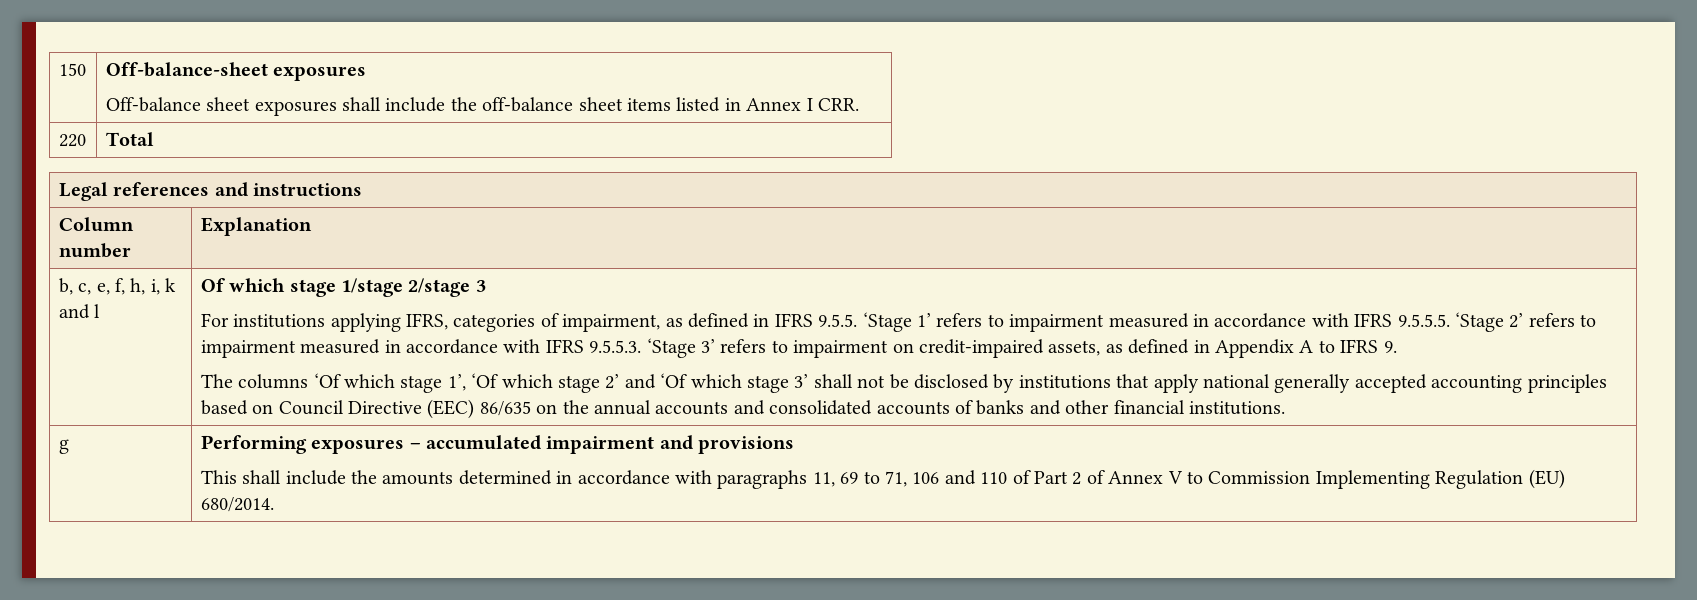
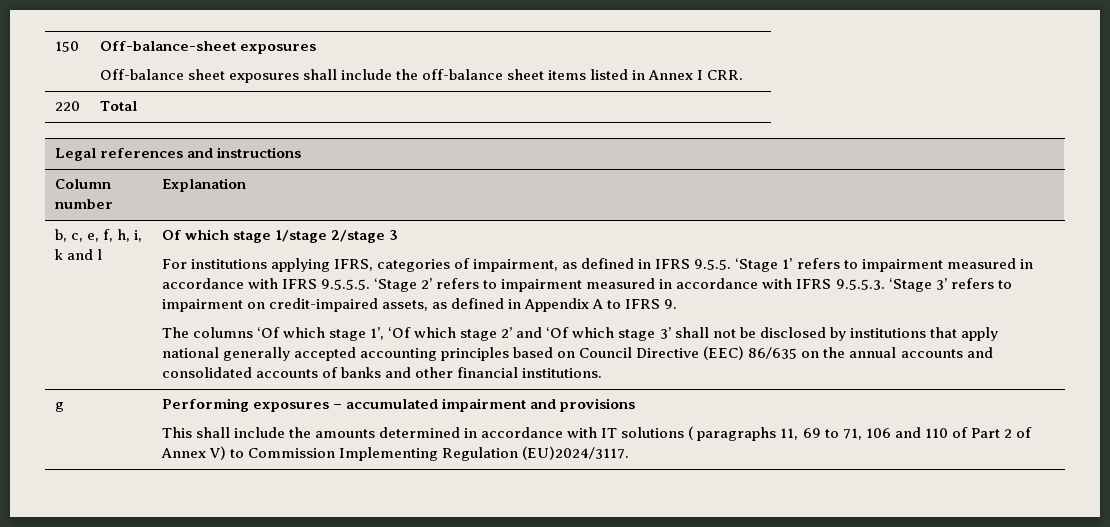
(712, 477) none -> [601,426,694,440] IT solutions (
[1167,471,1183,484] V -> [208,446,226,460] V)
[1528,469,1565,489] [200,497,274,512] (EU) 680/2014. -> [522,446,630,460] (EU)2024/3117.

